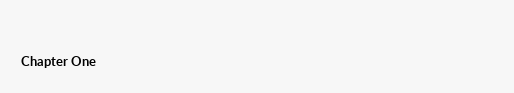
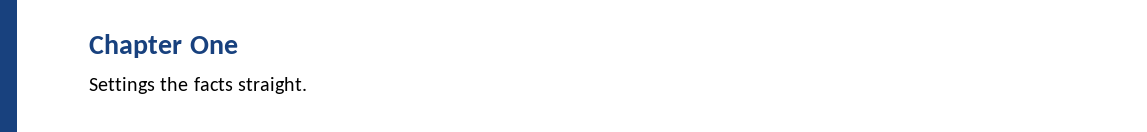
(97, 61) none -> [89,77,308,94] // Settings the facts straight.

